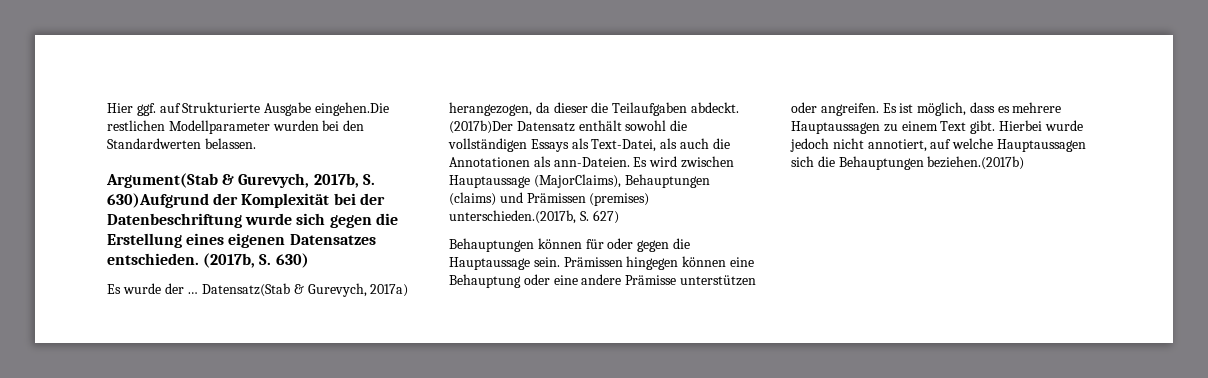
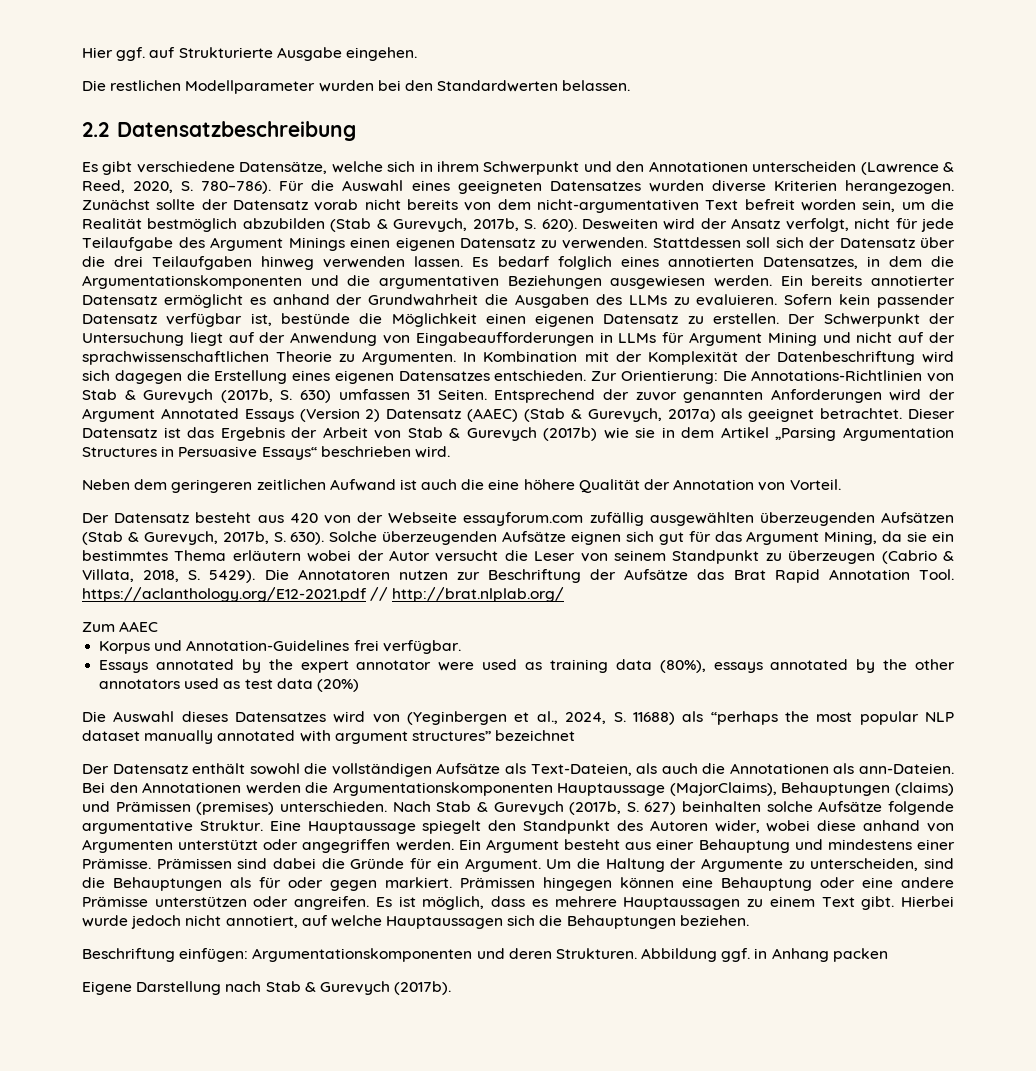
[314,102,389,116] eingehen.Die -> [345,47,417,61] [82,80,106,91] eingehen. // Die
[106,173,375,188] [107,193,209,208] Argument(Stab & Gurevych, 2017b, S. 630)Aufgrund -> [82,121,356,141] [82,161,955,175] [82,180,955,194] [82,199,954,213] [82,218,954,232] [82,237,955,251] [82,256,954,270] [82,275,955,289] [82,294,956,308] [82,313,955,327] [82,332,955,346] [82,351,609,365] 2.2 Datensatzbeschreibung // Es gibt verschiedene Datensätze, welche sich in ihrem Schwerpunkt und den Annotationen unterscheiden (Lawrence & Reed, 2020, S. 780–786). Für die Auswahl eines geeigneten Datensatzes wurden diverse Kriterien herangezogen. Zunächst sollte der Datensatz vorab nicht bereits von dem nicht-argumentativen Text befreit worden sein, um die Realität bestmöglich abzubilden (Stab & Gurevych, 2017b, S. 620). Desweiten wird der Ansatz verfolgt, nicht für jede Teilaufgabe des Argument Minings einen eigenen Datensatz zu verwenden. Stattdessen soll sich der Datensatz über die drei Teilaufgaben hinweg verwenden lassen. Es bedarf folglich eines annotierten Datensatzes, in dem die Argumentationskomponenten und die argumentativen Beziehungen ausgewiesen werden. Ein bereits annotierter Datensatz ermöglicht es anhand der Grundwahrheit die Ausgaben des LLMs zu evaluieren. Sofern kein passender Datensatz verfügbar ist, bestünde die Möglichkeit einen eigenen Datensatz zu erstellen. Der Schwerpunkt der Untersuchung liegt auf der Anwendung von Eingabeaufforderungen in LLMs für Argument Mining und nicht auf der sprachwissenschaftlichen Theorie zu Argumenten. In Kombination mit
[333,193,356,205] bei -> (738, 358) none
[245,213,372,228] wurde sich gegen -> [922,351,955,363] [82,370,182,384] wird sich dagegen
[203,253,309,268] [107,283,409,297] [449,102,739,116] [449,120,513,134] (2017b, S. 630) // Es wurde der … Datensatz(Stab & Gurevych, 2017a) herangezogen, da dieser die Teilaufgaben abdeckt. (2017b)Der -> [591,370,954,384] [82,389,956,403] [82,408,955,422] [82,427,954,441] [82,446,450,460] [82,479,841,493] [82,512,954,526] [82,531,955,545] [82,550,954,564] [82,569,954,583] [82,587,565,602] [82,621,159,632] [99,640,461,654] [99,659,956,673] [99,678,359,692] [82,711,955,725] [82,730,576,744] [82,764,109,774] Zur Orientierung: Die Annotations-Richtlinien von Stab & Gurevych (2017b, S. 630) umfassen 31 Seiten. Entsprechend der zuvor genannten Anforderungen wird der Argument Annotated Essays (Version 2) Datensatz (AAEC) (Stab & Gurevych, 2017a) als geeignet betrachtet. Dieser Datensatz ist das Ergebnis der Arbeit von Stab & Gurevych (2017b) wie sie in dem Artikel „Parsing Argumentation Structures in Persuasive Essays“ beschrieben wird. // Neben dem geringeren zeitlichen Aufwand ist auch die eine höhere Qualität der Annotation von Vorteil. // Der Datensatz besteht aus 420 von der Webseite essayforum.com zufällig ausgewählten überzeugenden Aufsätzen (Stab & Gurevych, 2017b, S. 630). Solche überzeugenden Aufsätze eignen sich gut für das Argument Mining, da sie ein bestimmtes Thema erläutern wobei der Autor versucht die Leser von seinem Standpunkt zu überzeugen (Cabrio & Villata, 2018, S. 5429). Die Annotatoren nutzen zur Beschriftung der Aufsätze das Brat Rapid Annotation Tool. https://aclanthology.org/E12-2021.pdf // http://brat.nlplab.org/ // Zum AAEC // Korpus und Annotation-Guidelines frei verfügbar. // Essays annotated by the expert annotator were used as training data (80%), essays annotated by the other annotators used as test data (20%) // Die Auswahl dieses Datensatzes wird von (Yeginbergen et al., 2024, S. 11688) als “perhaps the most popular NLP dataset manually annotated with argument structures” bezeichnet // Der
[530,138,657,152] Essays als Text-Datei, -> [436,763,632,776] Aufsätze als Text-Dateien,
[633,156,734,168] Es wird zwischen -> [82,782,553,796] Bei den Annotationen werden die Argumentationskomponenten
[449,210,619,224] [449,238,690,252] [449,257,560,270] unterschieden.(2017b, S. 627) // Behauptungen können für oder gegen die Hauptaussage sein. -> [279,801,954,815] [82,820,954,834] [82,839,956,853] [82,858,954,872] [82,877,452,891] unterschieden. Nach Stab & Gurevych (2017b, S. 627) beinhalten solche Aufsätze folgende argumentative Struktur. Eine Hauptaussage spiegelt den Standpunkt des Autoren wider, wobei diese anhand von Argumenten unterstützt oder angegriffen werden. Ein Argument besteht aus einer Behauptung und mindestens einer Prämisse. Prämissen sind dabei die Gründe für ein Argument. Um die Haltung der Argumente zu unterscheiden, sind die Behauptungen als für oder gegen markiert.
[927,156,1025,170] beziehen.(2017b) -> [679,915,749,926] [82,948,888,962] [82,981,452,995] beziehen. // Beschriftung einfügen: Argumentationskomponenten und deren Strukturen. Abbildung ggf. in Anhang packen // Eigene Darstellung nach Stab & Gurevych (2017b).

